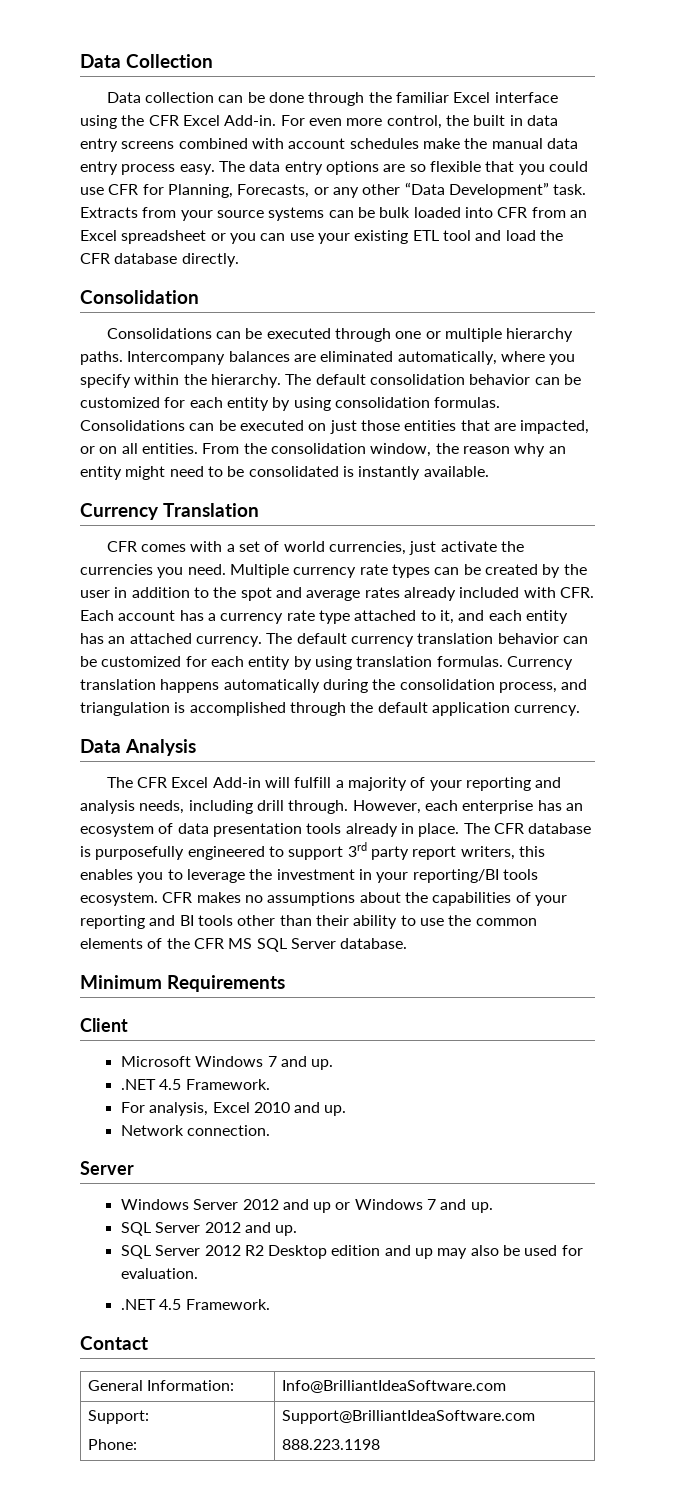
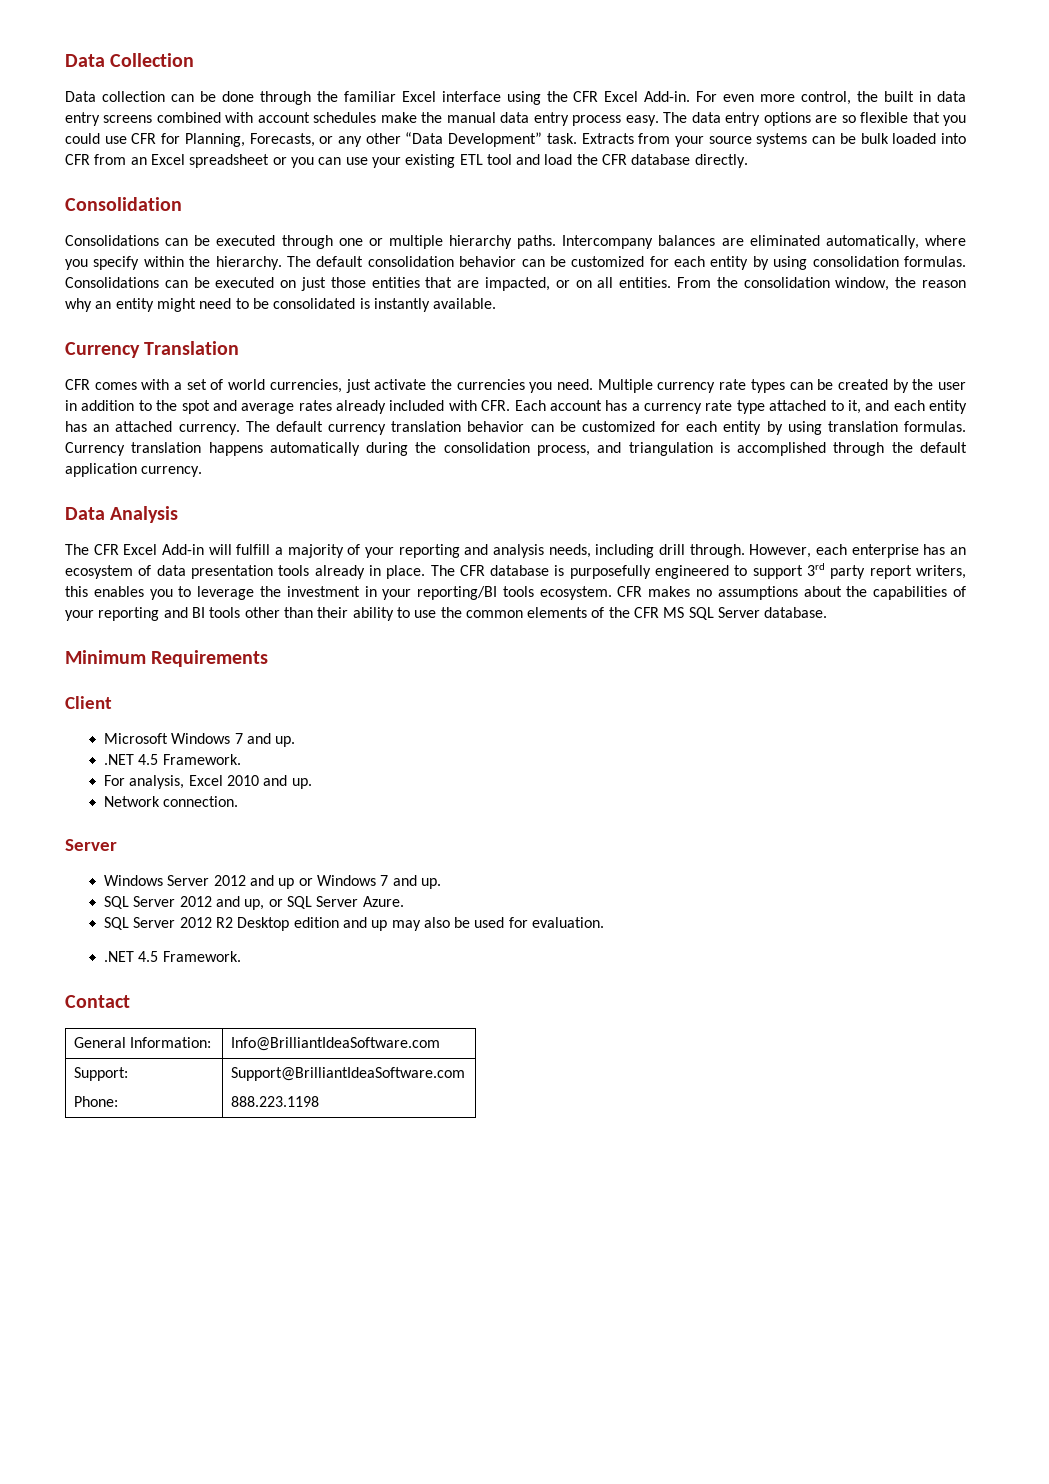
[275,1225,298,1236] up. -> [244,896,404,910] up, or SQL Server Azure.

